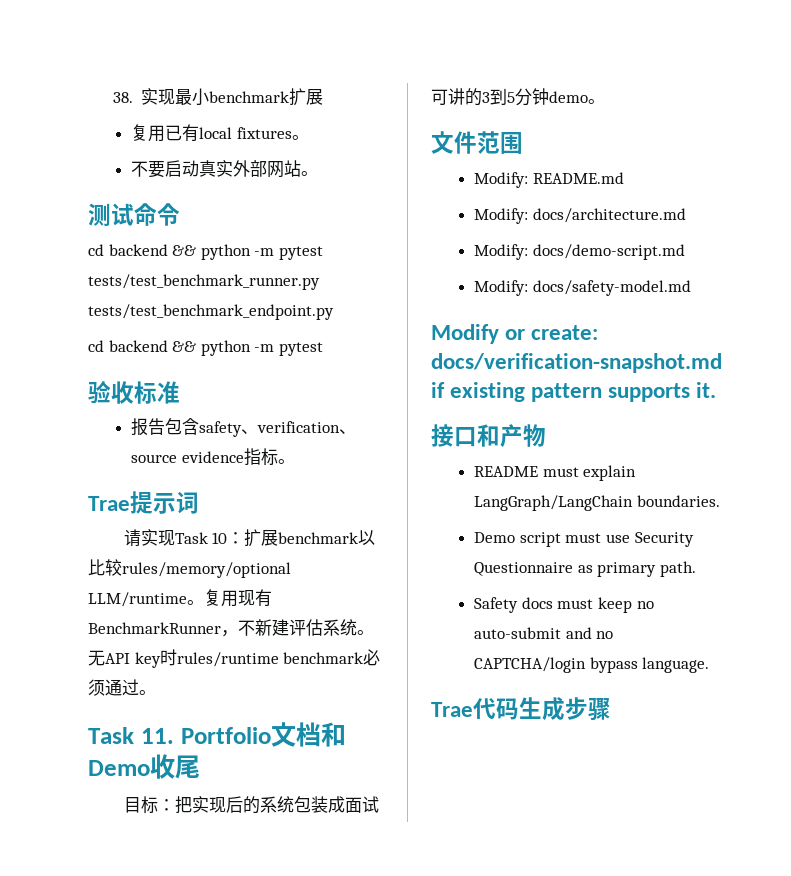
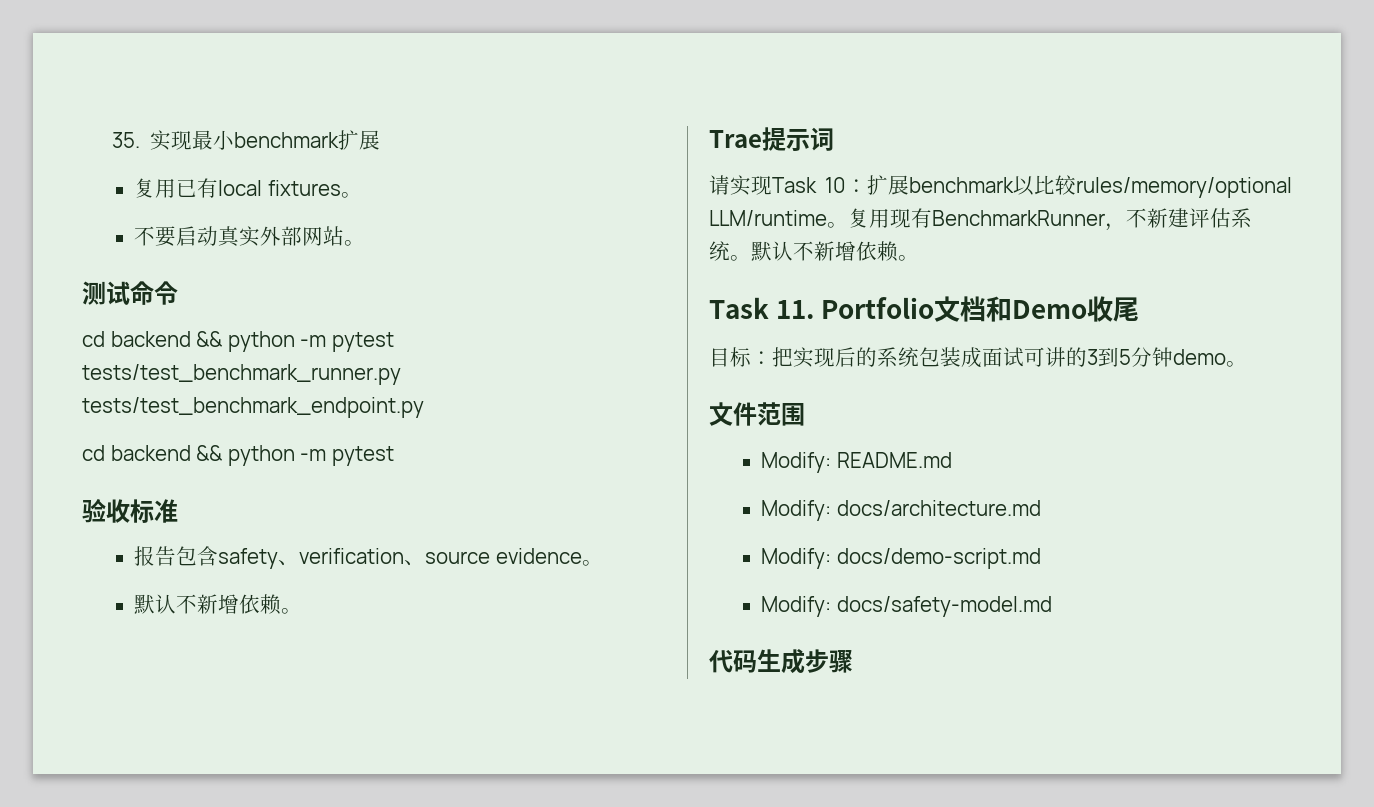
[112,92,133,103] 38. -> [111,132,140,148] 35.
[243,448,278,466] 指标 -> [582,560,604,566] [134,594,282,615] 。 // 默认不新增依赖
[88,649,381,668] [88,679,139,696] 无API key时rules/runtime benchmark必须通过 -> [751,241,898,262] 默认不新增依赖
[431,324,599,344] [431,353,722,373] [431,382,717,402] [431,424,546,448] [474,465,637,481] [474,495,720,511] [474,532,694,547] [474,561,697,577] [474,597,654,613] [474,627,614,639] [474,657,710,673] [431,702,473,717] Modify or create: docs/verification-snapshot.md if existing pattern supports it. // 接口和产物 // README must explain LangGraph/LangChain boundaries. // Demo script must use Security Questionnaire as primary path. // Safety docs must keep no auto-submit and no CAPTCHA/login bypass language. // Trae -> (1053, 606) none

